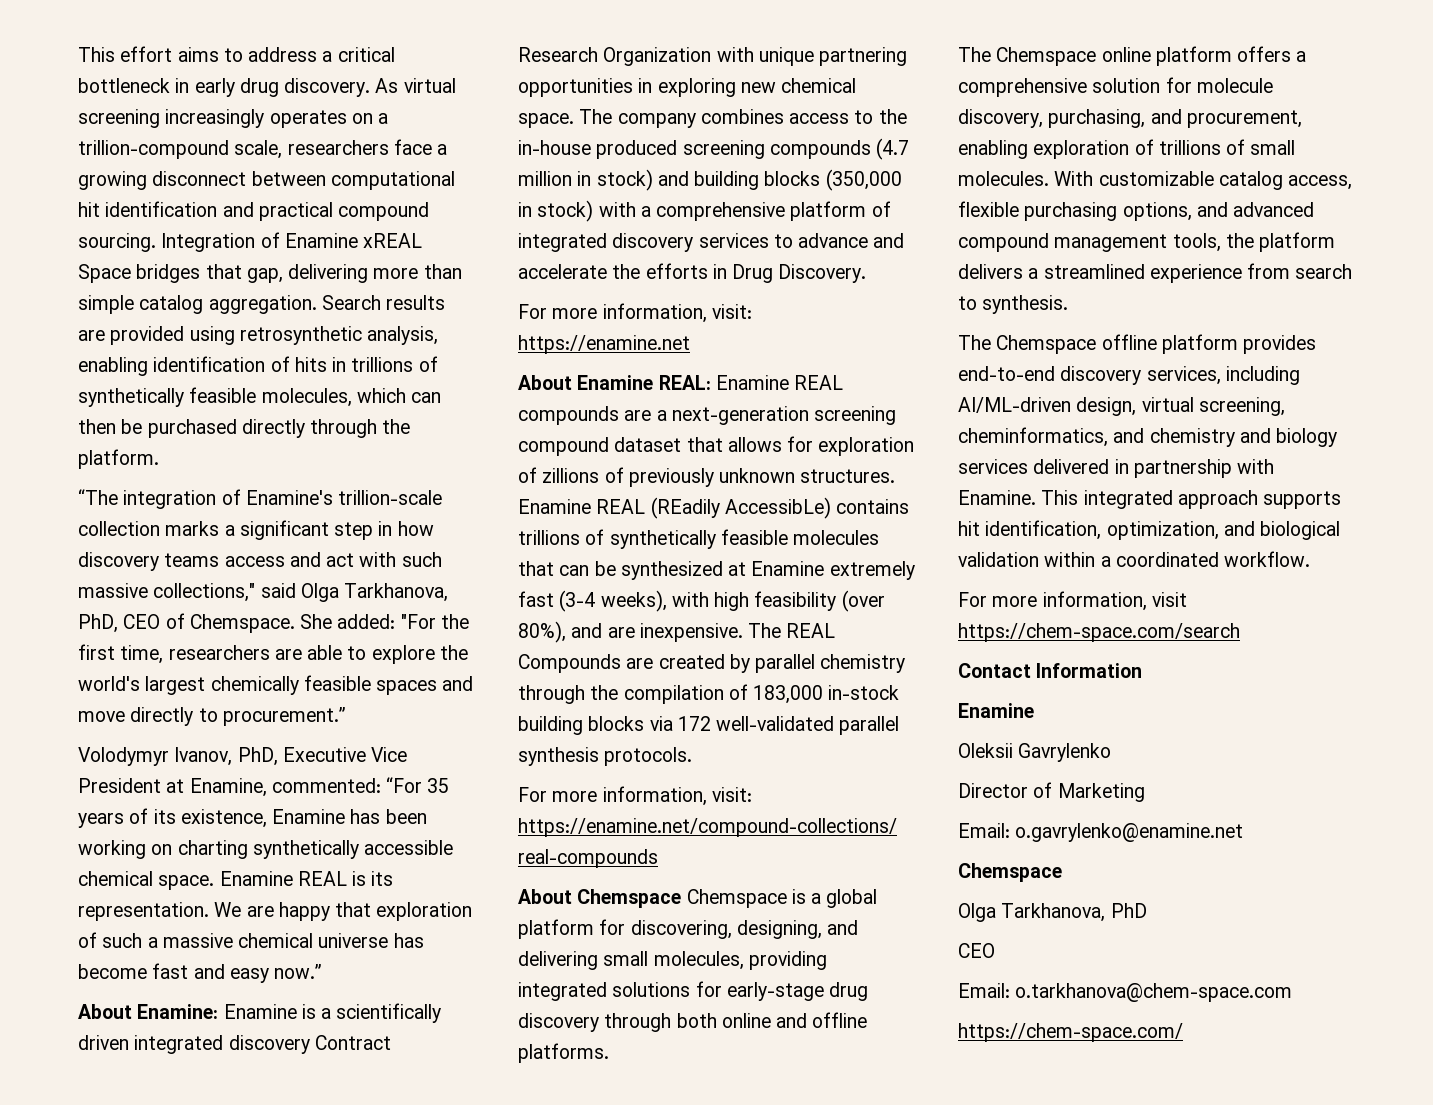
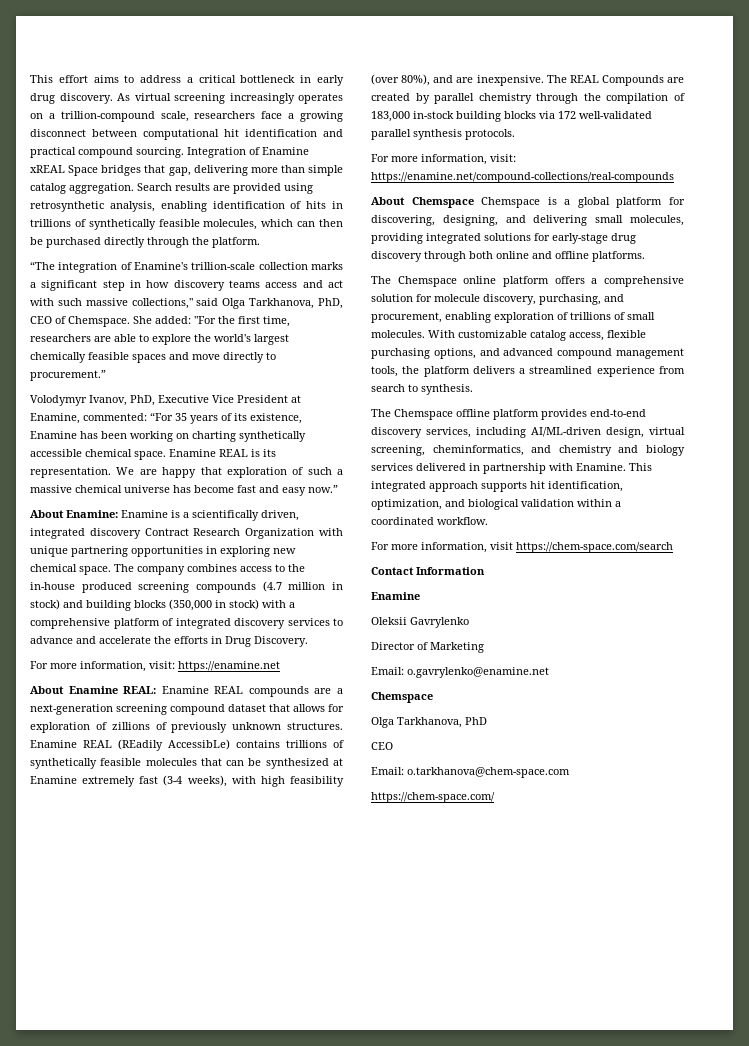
[78,1035,129,1050] driven -> [261,510,299,521] driven,

